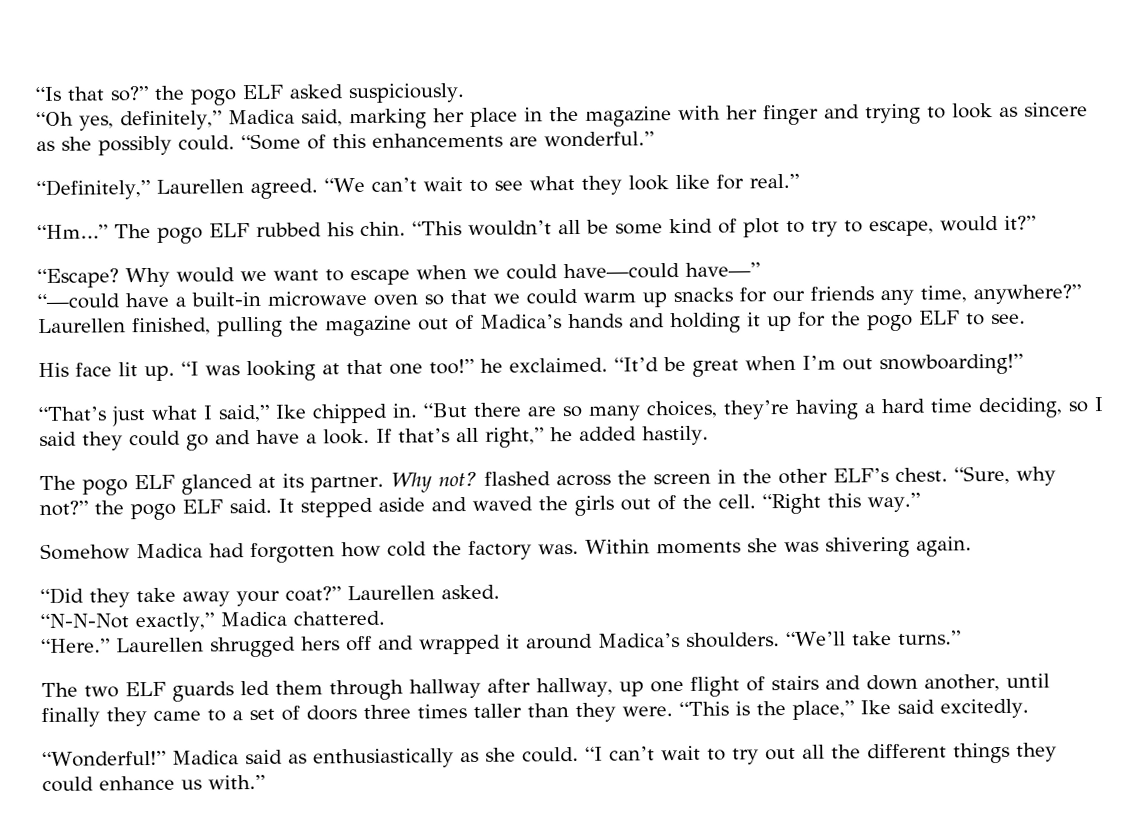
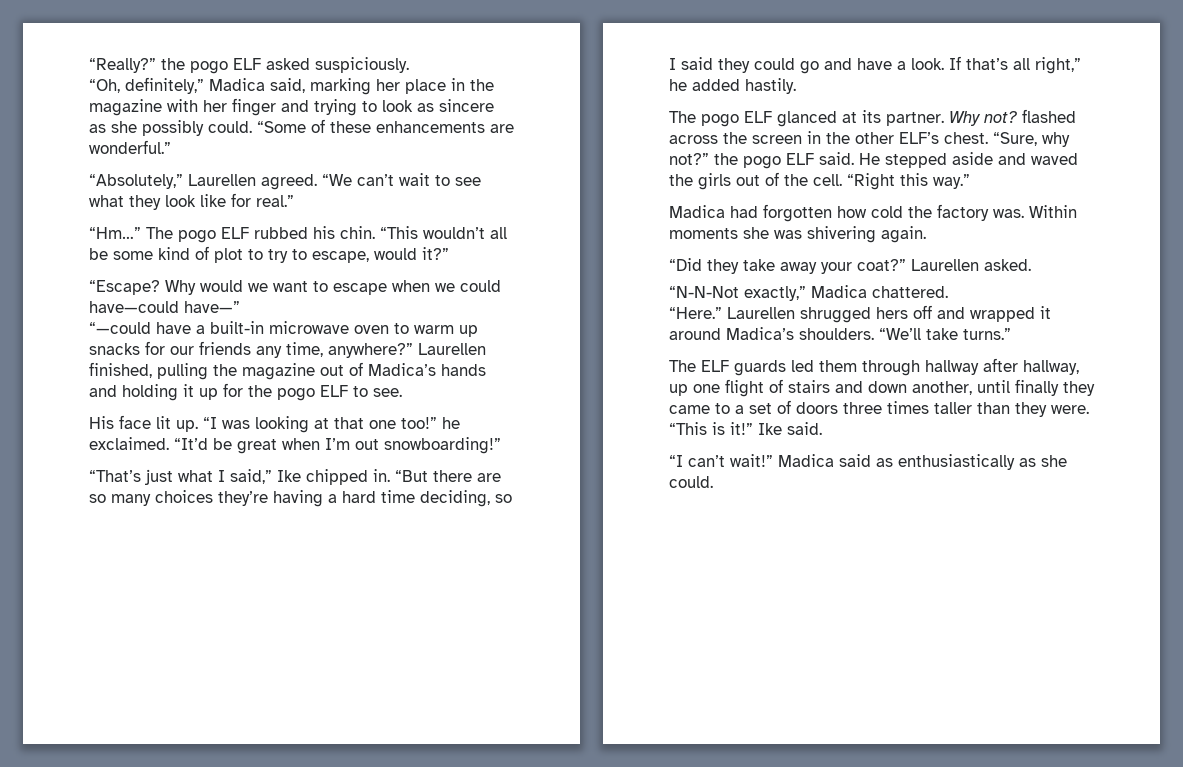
[35,85,149,102] “Is that so?” -> [89,58,156,73] “Really?”
[36,111,114,131] “Oh yes, -> [89,79,120,93] “Oh,
[332,133,366,149] this -> [330,121,371,133] these
[36,178,150,201] “Definitely,” -> [89,174,183,189] “Absolutely,”
[424,288,578,306] so that we could -> [394,323,409,334] to
[646,400,718,419] choices, -> [155,490,213,503] choices
[278,498,294,513] It -> [859,153,880,165] He
[40,543,130,561] Somehow -> (970, 181) none
[84,685,119,698] two -> (696, 366) none
[756,698,1029,720] [42,750,166,768] the place,” Ike said excitedly. // “Wonderful!” -> [730,422,822,435] [669,454,773,467] it!” Ike said. // “I can’t wait!”
[584,742,1057,765] [42,774,265,793] “I can’t wait to try out all the different things they could enhance us with.” -> (713, 482) none

